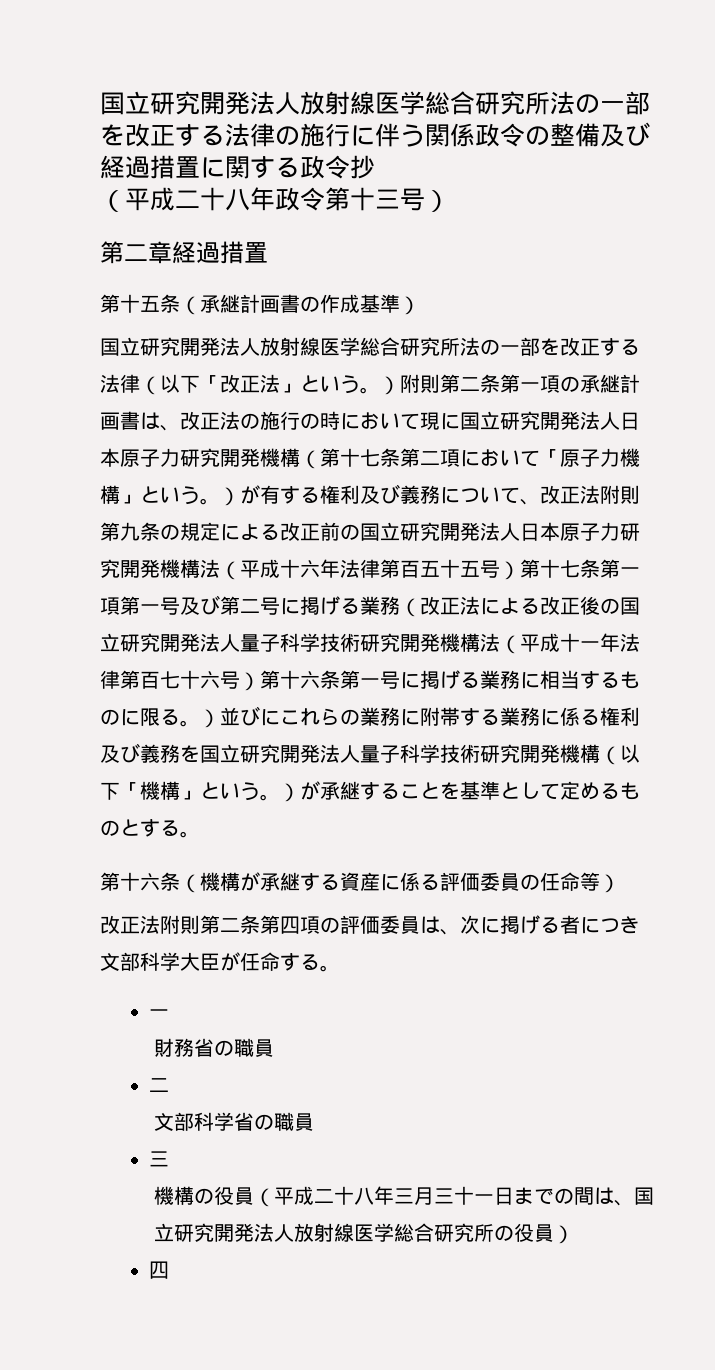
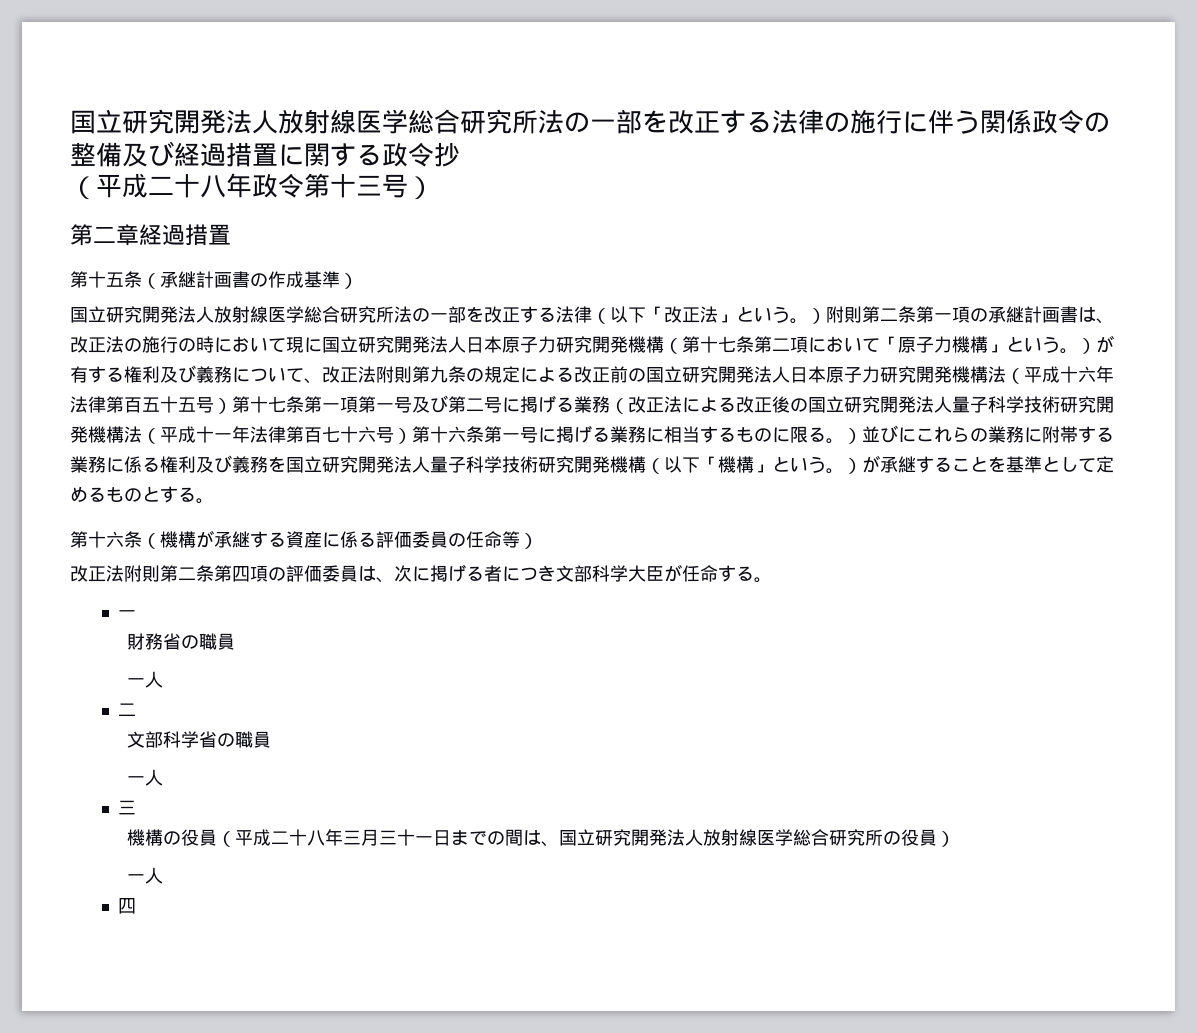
(274, 1048) none -> [127,671,164,688] // 一人
(314, 1122) none -> [127,769,164,786] // 一人
(574, 1234) none -> [127,867,164,884] // 一人

